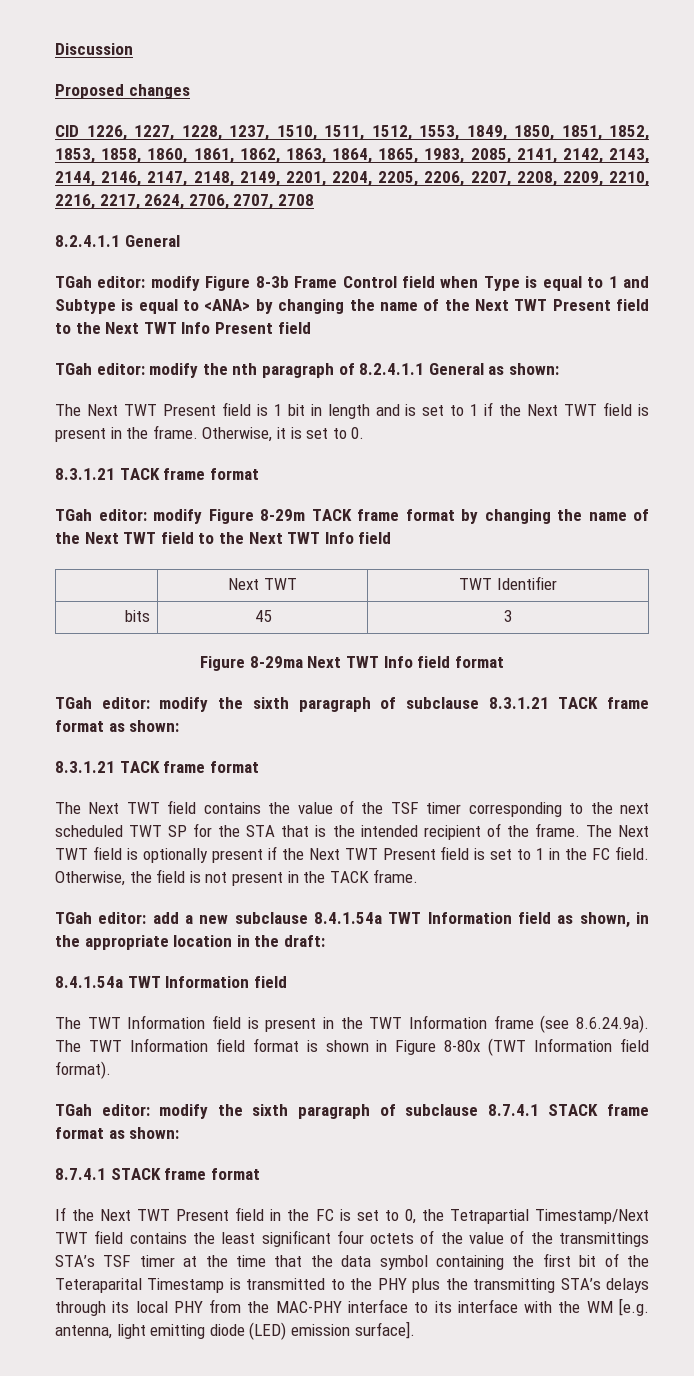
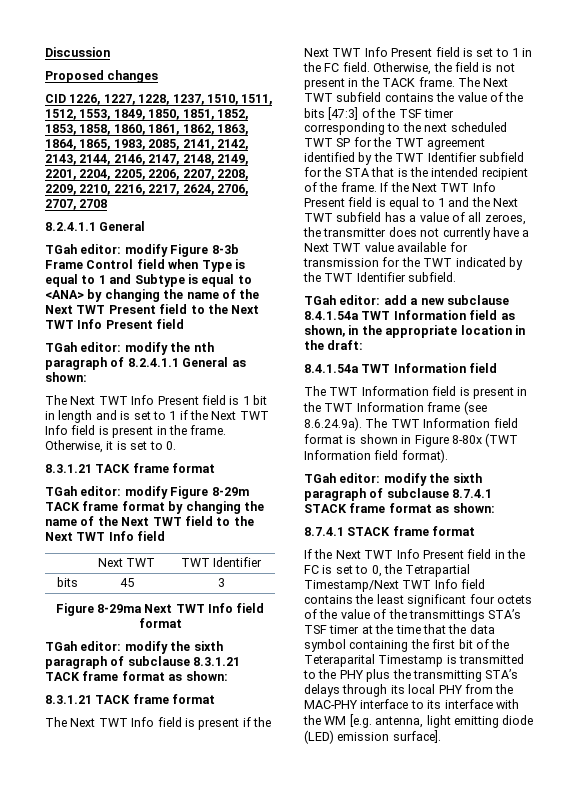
(157, 410) none -> [131,395,155,405] Info
(598, 410) none -> [45,425,68,435] Info
[167,800,650,817] [55,823,649,840] [55,846,208,863] field contains the value of the TSF timer corresponding to the next scheduled TWT SP for the STA that is the intended recipient of the frame. The Next TWT field is optionally -> [131,717,195,727] Info field is
(378, 854) none -> [364,47,388,57] Info
(419, 876) none -> [457,77,509,87] [304,92,524,102] [304,107,454,120] [304,122,507,135] [304,137,485,150] [304,152,524,165] [304,167,528,180] [304,182,496,192] [304,197,518,210] [304,212,526,225] [303,227,530,240] [304,242,468,252] [303,257,523,270] [303,272,457,282] The Next TWT subfield contains the value of the bits [47:3] of the TSF timer corresponding to the next scheduled TWT SP for the TWT agreement identified by the TWT Identifier subfield for the STA that is the intended recipient of the frame. If the Next TWT Info Present field is equal to 1 and the Next TWT subfield has a value of all zeroes, the transmitter does not currently have a Next TWT value available for transmission for the TWT indicated by the TWT Identifier subfield.
(171, 1215) none -> [396,549,420,559] Info
(88, 1238) none -> [434,579,458,589] Info

